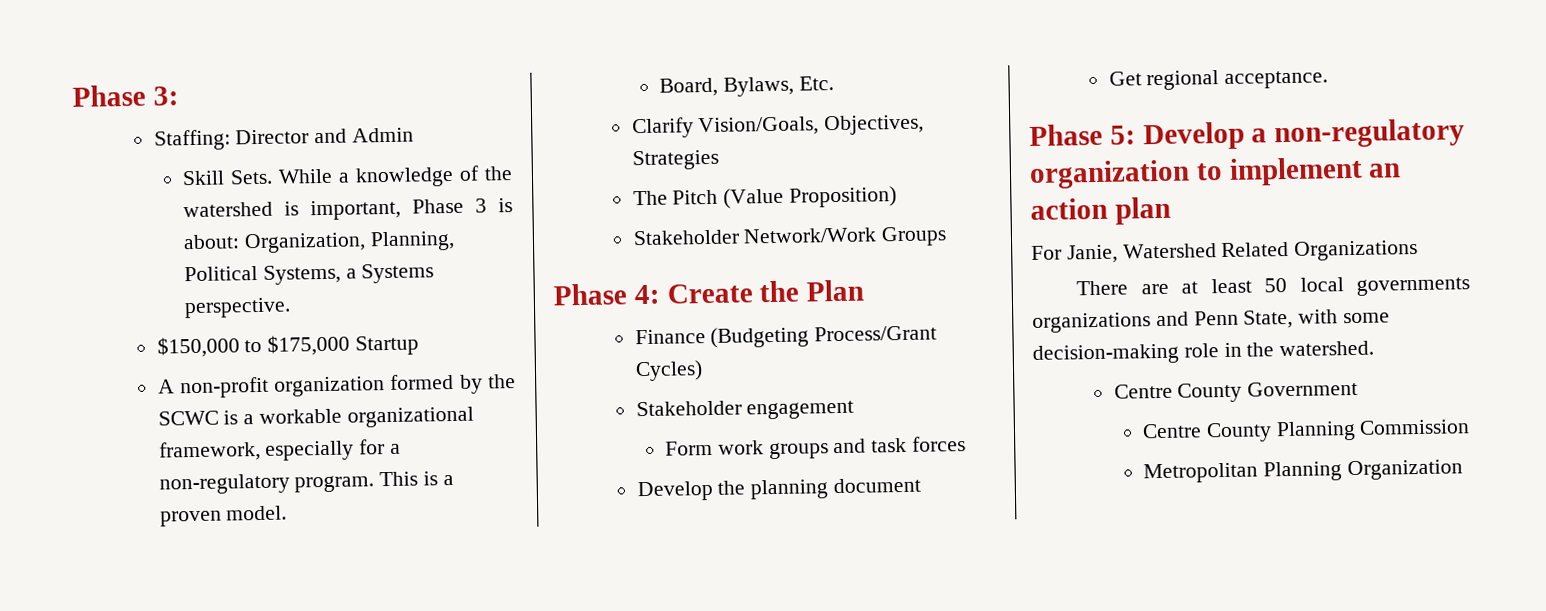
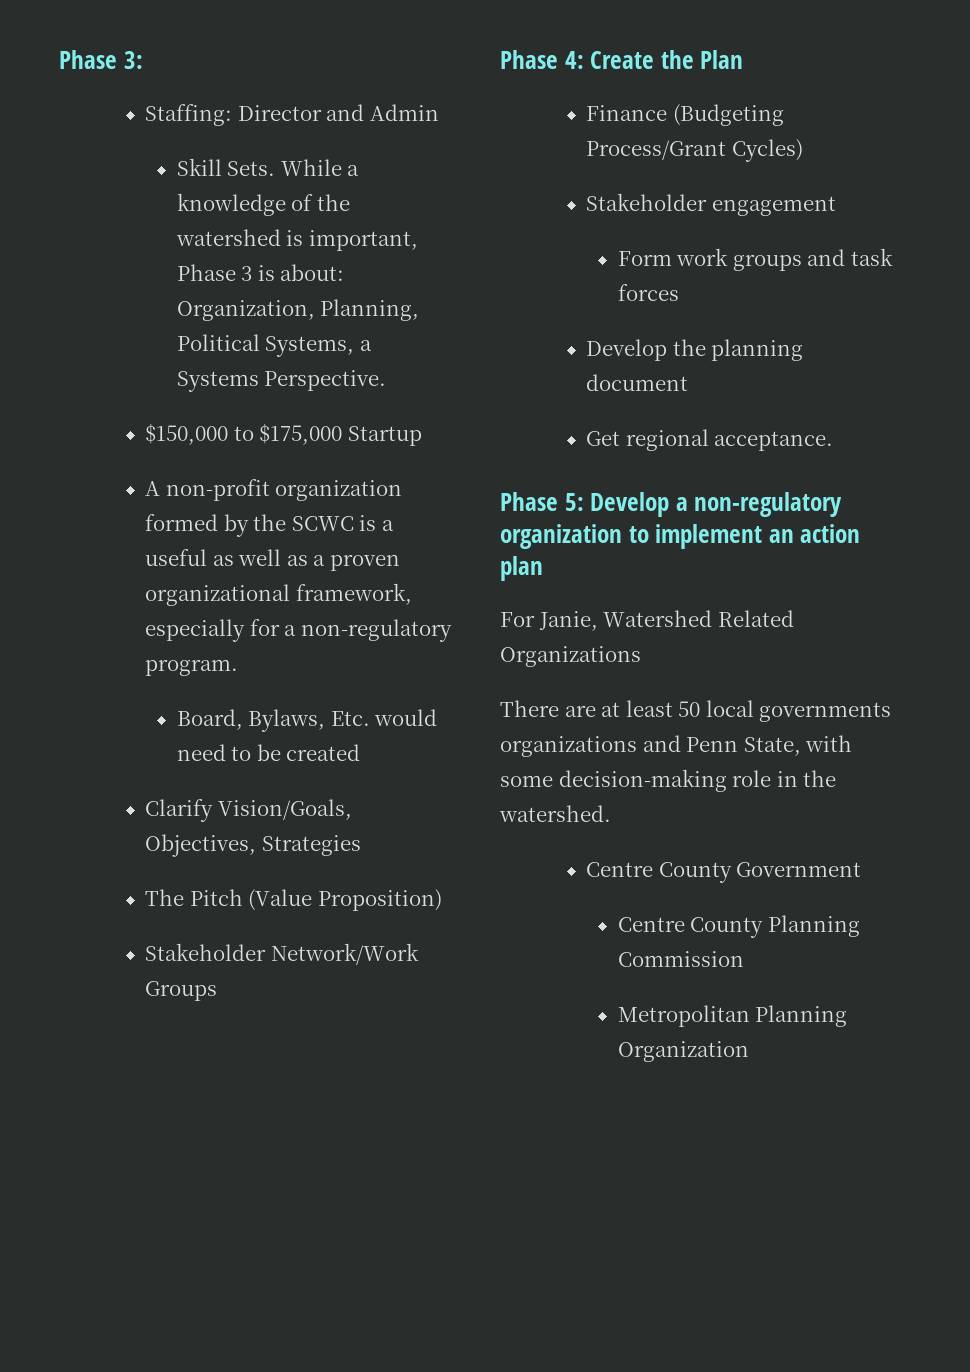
[184,297,292,319] perspective. -> [264,370,387,391] Perspective.
[259,408,343,424] workable -> [145,549,400,571] useful as well as a proven
[379,471,454,487] [159,505,288,527] [659,76,834,97] This is a proven model. // Board, Bylaws, Etc. -> [176,709,438,732] [176,744,361,761] // Board, Bylaws, Etc. would need to be created

